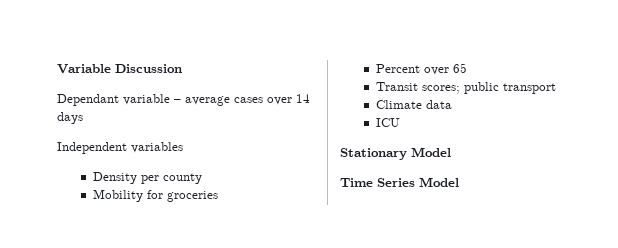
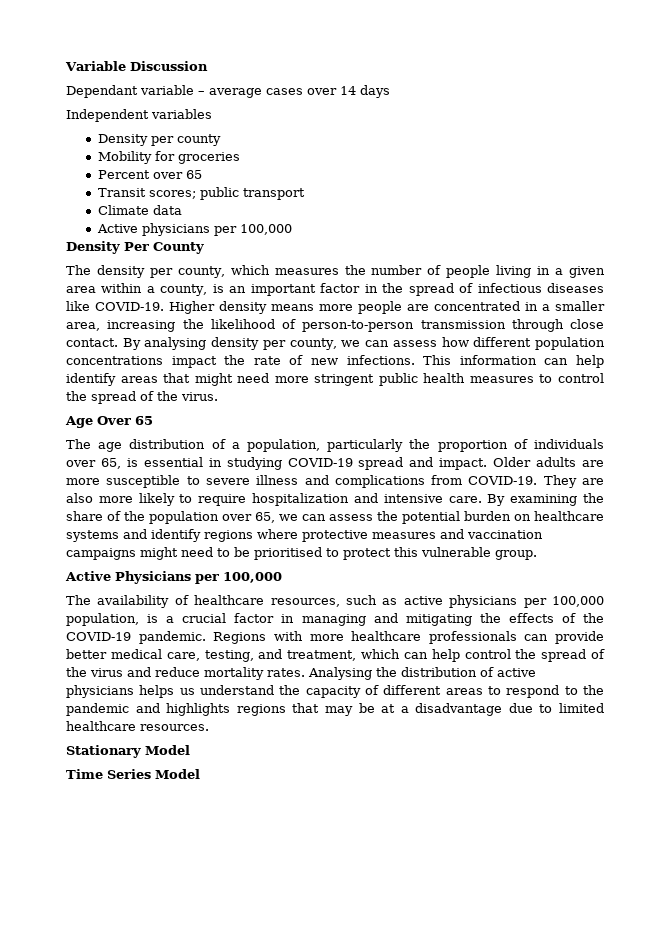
[375,118,400,127] ICU -> [97,223,293,236] [66,241,204,254] [66,265,606,278] [66,283,604,296] [66,301,605,314] [66,319,604,332] [66,337,605,350] [66,355,605,368] [66,373,604,386] [66,391,218,404] [65,416,153,428] [66,439,604,452] [66,457,605,470] [66,475,604,488] [66,493,604,506] [66,511,604,524] [66,529,543,542] [66,547,537,560] [65,571,282,584] [66,595,604,608] [66,613,604,626] [66,631,604,644] [66,649,605,662] [66,667,536,680] [66,685,604,698] [66,703,604,716] [66,721,209,731] Active physicians per 100,000 // Density Per County // The density per county, which measures the number of people living in a given area within a county, is an important factor in the spread of infectious diseases like COVID-19. Higher density means more people are concentrated in a smaller area, increasing the likelihood of person-to-person transmission through close contact. By analysing density per county, we can assess how different population concentrations impact the rate of new infections. This information can help identify areas that might need more stringent public health measures to control the spread of the virus. // Age Over 65 // The age distribution of a population, particularly the proportion of individuals over 65, is essential in studying COVID-19 spread and impact. Older adults are more susceptible to severe illness and complications from COVID-19. They are also more likely to require hospitalization and intensive care. By examining the share of the population over 65, we can assess the potential burden on healthcare systems and identify regions where protective measures and vaccination campaigns might need to be prioritised to protect this vulnerable group. // Active Physicians per 100,000 // The availability of healthcare resources, such as active physicians per 100,000 population, is a crucial factor in managing and mitigating the effects of the COVID-19 pandemic. Regions with more healthcare professionals can provide better medical care, testing, and treatment, which can help control the spread of the virus and reduce mortality rates. Analysing the distribution of active physicians helps us understand the capacity of different areas to respond to the pandemic and highlights regions that may be at a disadvantage due to limited healthcare resources.

